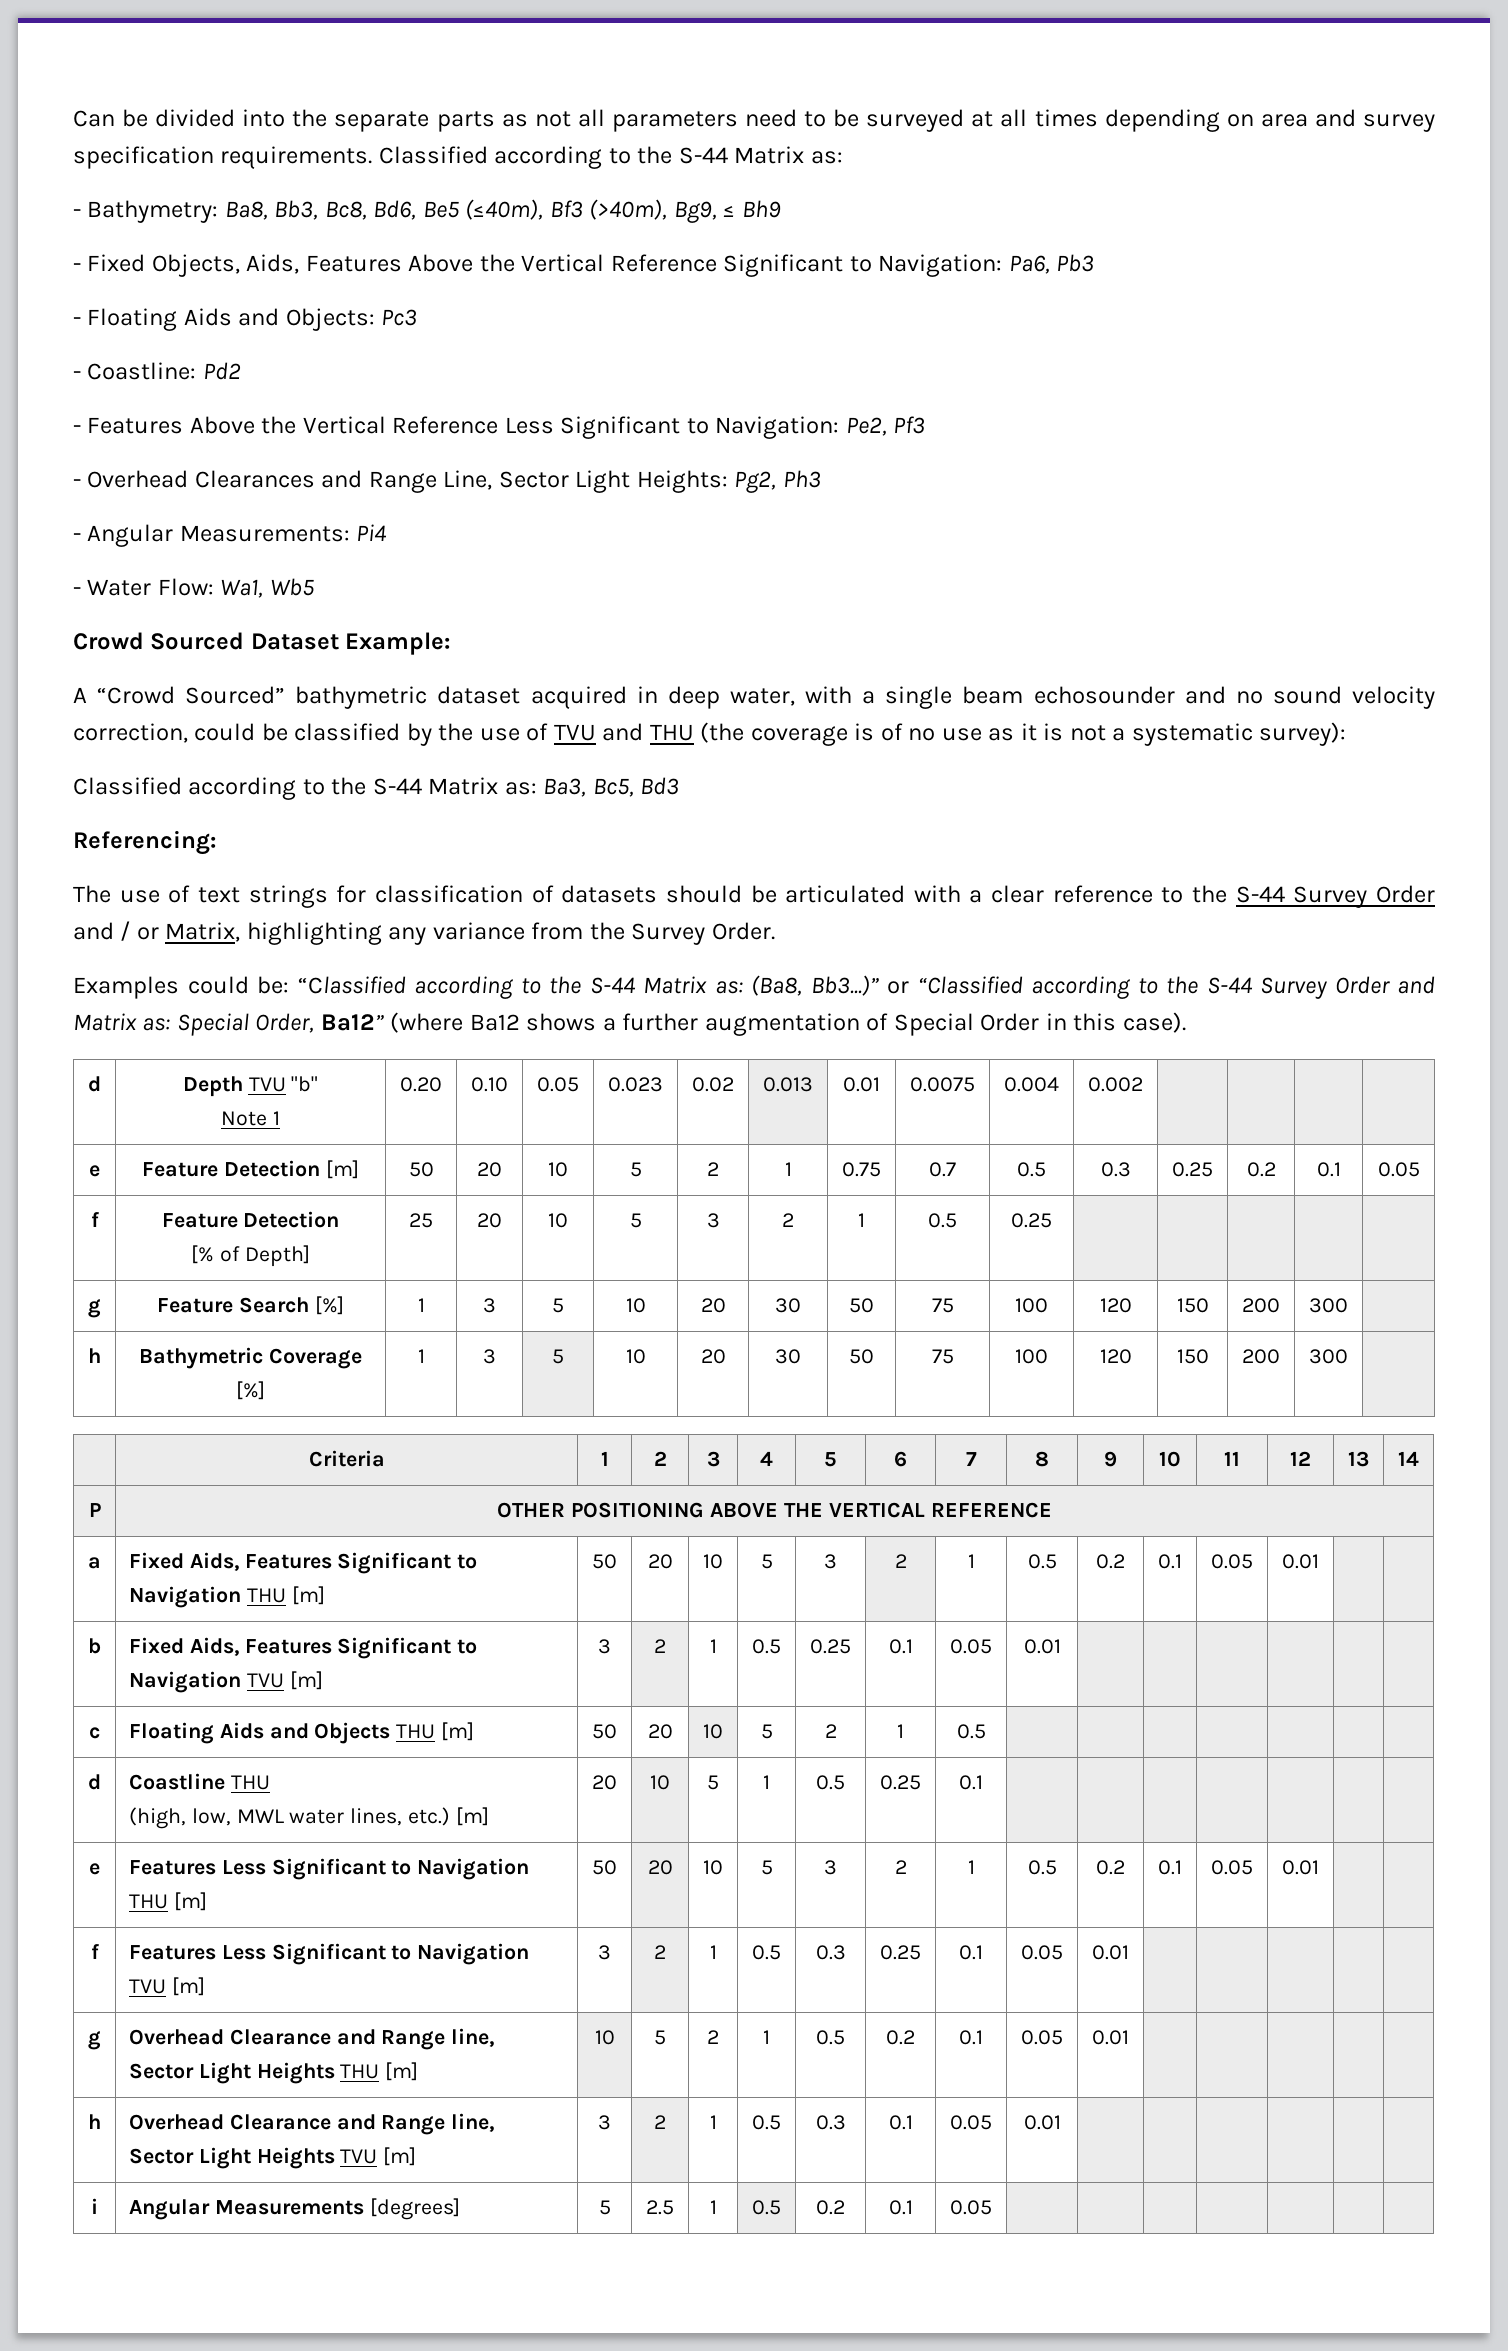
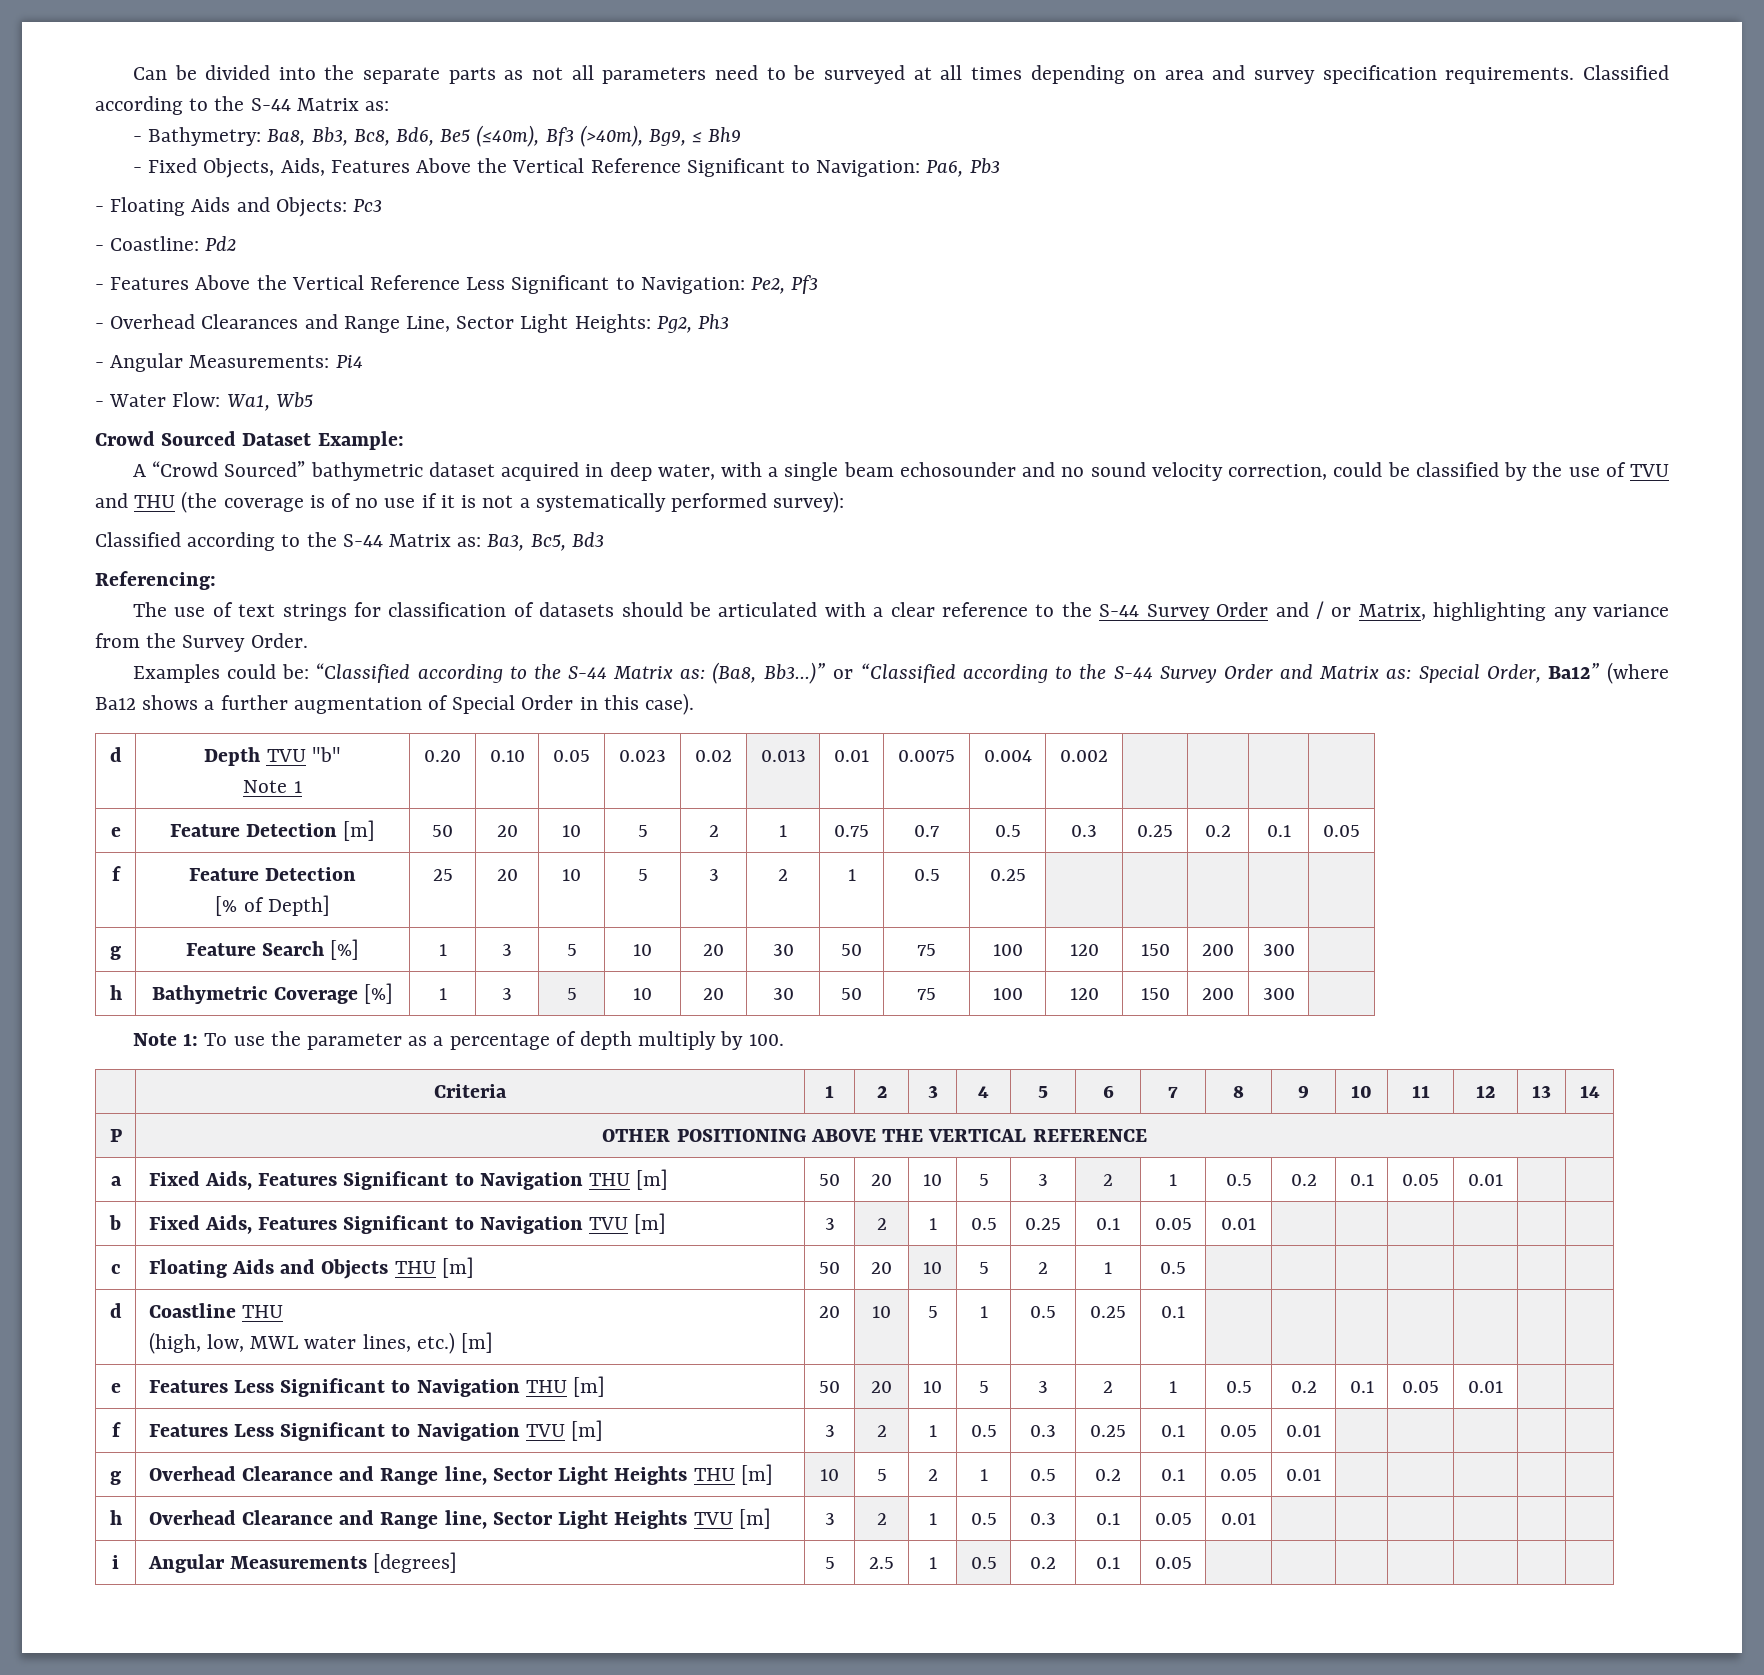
[988,728,1015,741] as -> [421,493,437,508] if
[1131,723,1253,746] systematic -> [535,493,767,512] systematically performed
(1348, 1356) none -> [132,1031,784,1050] // Note 1: To use the parameter as a percentage of depth multiply by 100.

